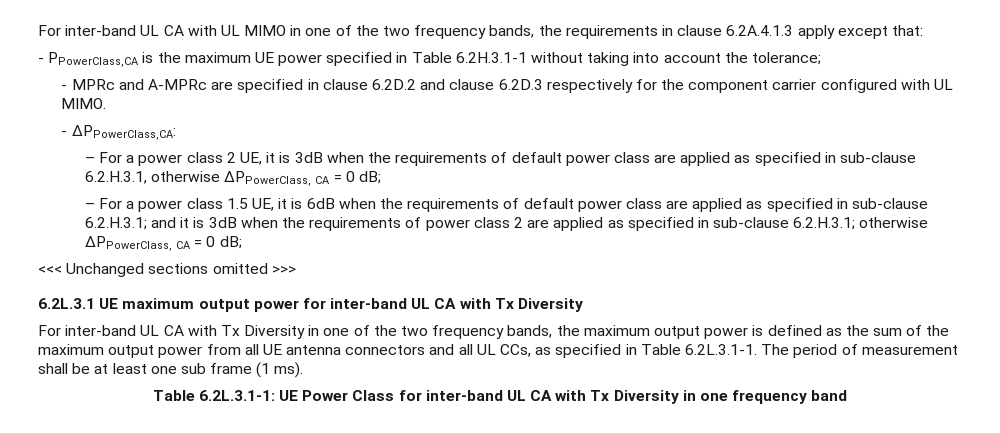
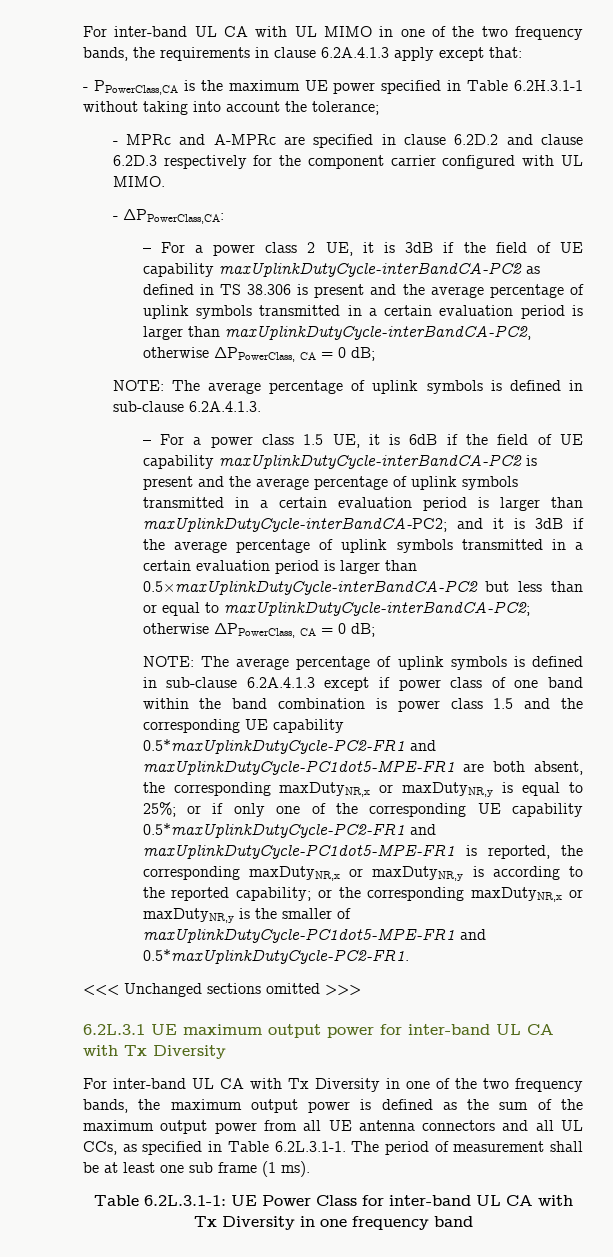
[326,152,916,166] [84,171,382,186] when the requirements of default power class are applied as specified in sub-clause 6.2.H.3.1, otherwise ΔPPowerClass, CA = 0 dB; -> [443,242,584,253] [142,262,540,277] [142,284,585,298] [142,305,583,319] [142,325,531,340] [142,347,375,362] [112,380,583,394] [112,401,261,412] if the field of UE capability maxUplinkDutyCycle-interBandCA-PC2 as defined in TS 38.306 is present and the average percentage of uplink symbols transmitted in a certain evaluation period is larger than maxUplinkDutyCycle-interBandCA-PC2, otherwise ΔPPowerClass, CA = 0 dB; // NOTE: The average percentage of uplink symbols is defined in sub-clause 6.2A.4.1.3.
[338,198,928,212] [84,217,929,231] [84,236,242,251] when the requirements of default power class are applied as specified in sub-clause 6.2.H.3.1; and it is 3dB when the requirements of power class 2 are applied as specified in sub-clause 6.2.H.3.1; otherwise ΔPPowerClass, CA = 0 dB; -> [446,434,583,445] [142,454,537,469] [142,476,518,490] [142,497,583,511] [142,517,584,532] [142,539,583,553] [142,560,417,574] [142,580,583,595] [142,601,530,616] [142,623,375,638] [142,656,583,670] [142,677,583,691] [142,698,583,712] [142,719,344,733] [142,739,436,754] [142,760,583,775] [142,782,583,797] [142,802,583,817] [142,823,436,838] [142,844,583,859] [142,866,583,881] [142,887,583,902] [142,908,351,923] [142,928,486,943] [142,949,409,964] if the field of UE capability maxUplinkDutyCycle-interBandCA-PC2 is present and the average percentage of uplink symbols transmitted in a certain evaluation period is larger than maxUplinkDutyCycle-interBandCA-PC2; and it is 3dB if the average percentage of uplink symbols transmitted in a certain evaluation period is larger than 0.5×maxUplinkDutyCycle-interBandCA-PC2 but less than or equal to maxUplinkDutyCycle-interBandCA-PC2; otherwise ΔPPowerClass, CA = 0 dB; // NOTE: The average percentage of uplink symbols is defined in sub-clause 6.2A.4.1.3 except if power class of one band within the band combination is power class 1.5 and the corresponding UE capability 0.5*maxUplinkDutyCycle-PC2-FR1 and maxUplinkDutyCycle-PC1dot5-MPE-FR1 are both absent, the corresponding maxDutyNR,x or maxDutyNR,y is equal to 25%; or if only one of the corresponding UE capability 0.5*maxUplinkDutyCycle-PC2-FR1 and maxUplinkDutyCycle-PC1dot5-MPE-FR1 is reported, the corresponding maxDutyNR,x or maxDutyNR,y is according to the reported capability; or the corresponding maxDutyNR,x or maxDutyNR,y is the smaller of maxUplinkDutyCycle-PC1dot5-MPE-FR1 and 0.5*maxUplinkDutyCycle-PC2-FR1.

